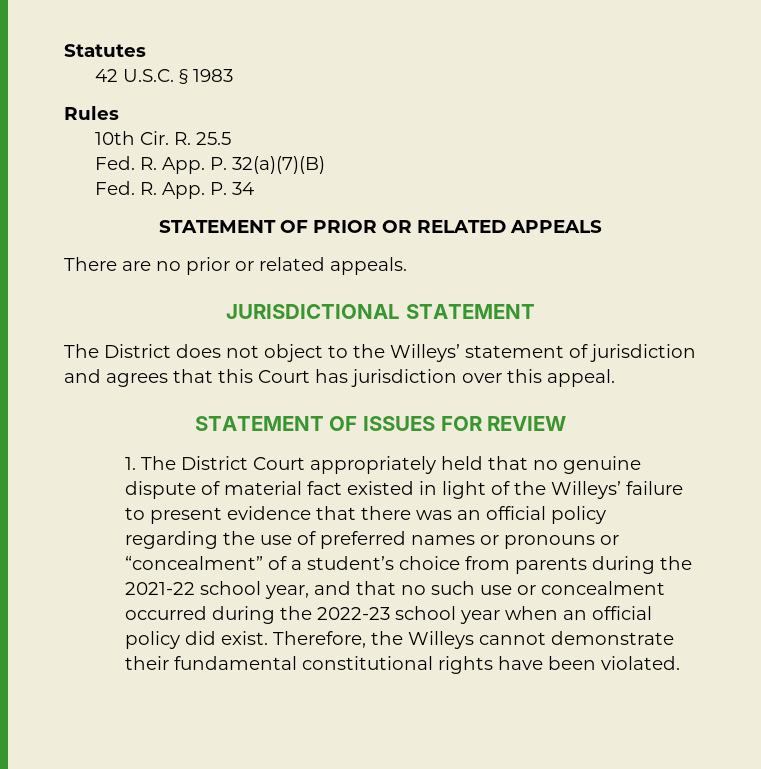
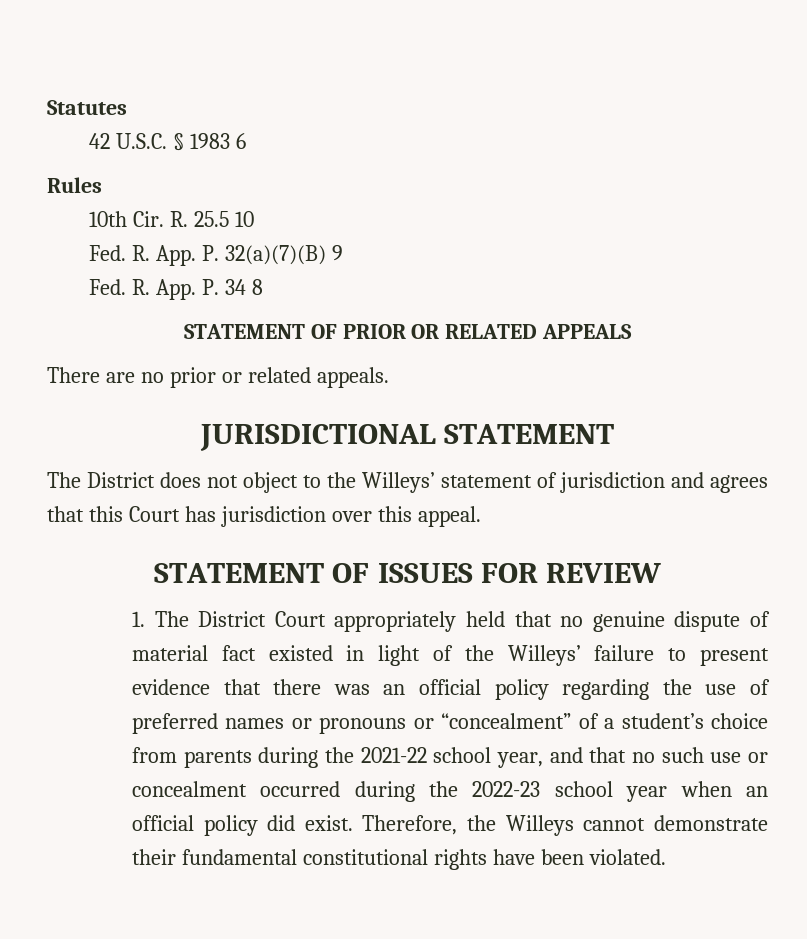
(233, 75) none -> [236,133,247,149] 6
(231, 138) none -> [235,211,255,227] 10
(325, 165) none -> [332,245,344,261] 9
(254, 188) none -> [252,279,264,295] 8

